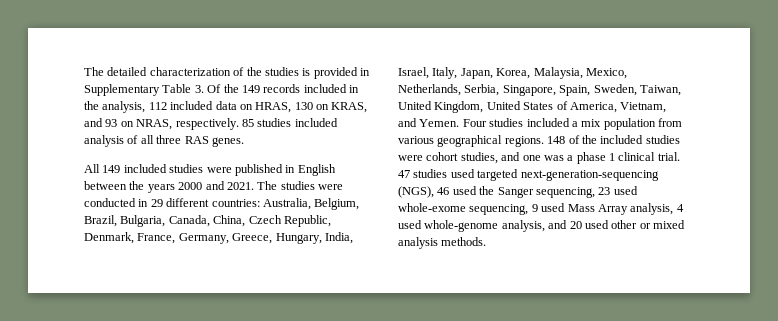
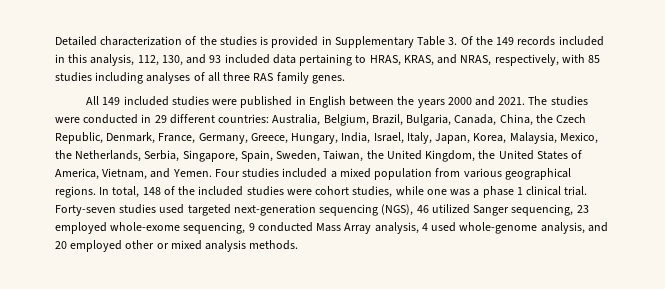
[84,67,148,76] The detailed -> [55,36,97,46] Detailed
[84,101,368,113] [84,118,338,130] [84,135,124,147] the analysis, 112 included data on HRAS, 130 on KRAS, and 93 on NRAS, respectively. 85 studies included analysis -> [68,54,601,66] [55,72,191,84] this analysis, 112, 130, and 93 included data pertaining to HRAS, KRAS, and NRAS, respectively, with 85 studies including analyses
(209, 140) none -> [276,72,309,84] family
(246, 221) none -> [535,114,553,123] the
(627, 73) none -> [55,150,72,159] the
(681, 90) none -> [366,150,384,159] the
(484, 107) none -> [478,150,496,159] the
[581,119,602,127] mix -> [339,168,371,178] mixed
(544, 141) none -> [99,186,140,198] In total,
[501,152,521,161] and -> [395,186,424,195] while
[398,170,410,178] 47 -> [55,205,116,216] Forty-seven
[520,170,659,181] [398,186,495,198] next-generation-sequencing (NGS), 46 used the -> [233,204,470,216] next-generation sequencing (NGS), 46 utilized
[613,186,638,195] used -> [55,222,107,234] employed
[541,203,566,212] used -> [257,222,313,232] conducted
[584,220,609,229] used -> [70,240,123,252] employed

